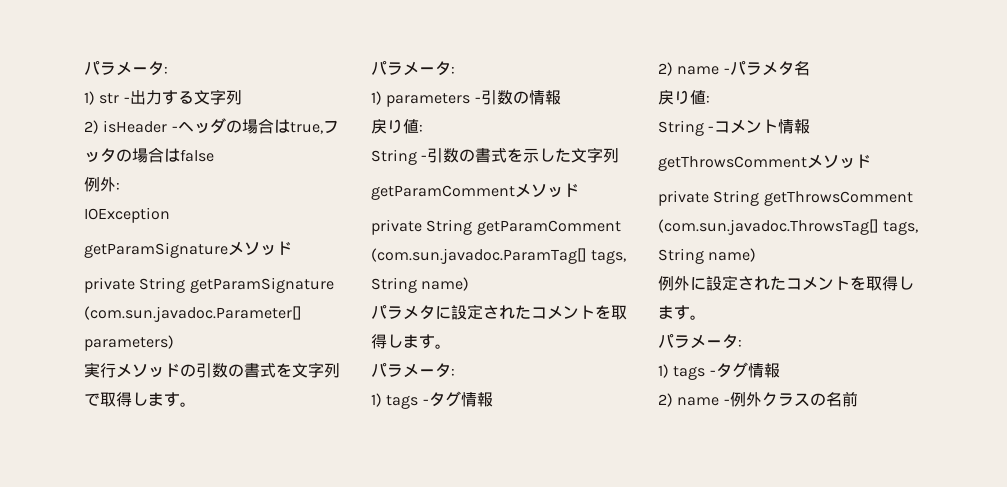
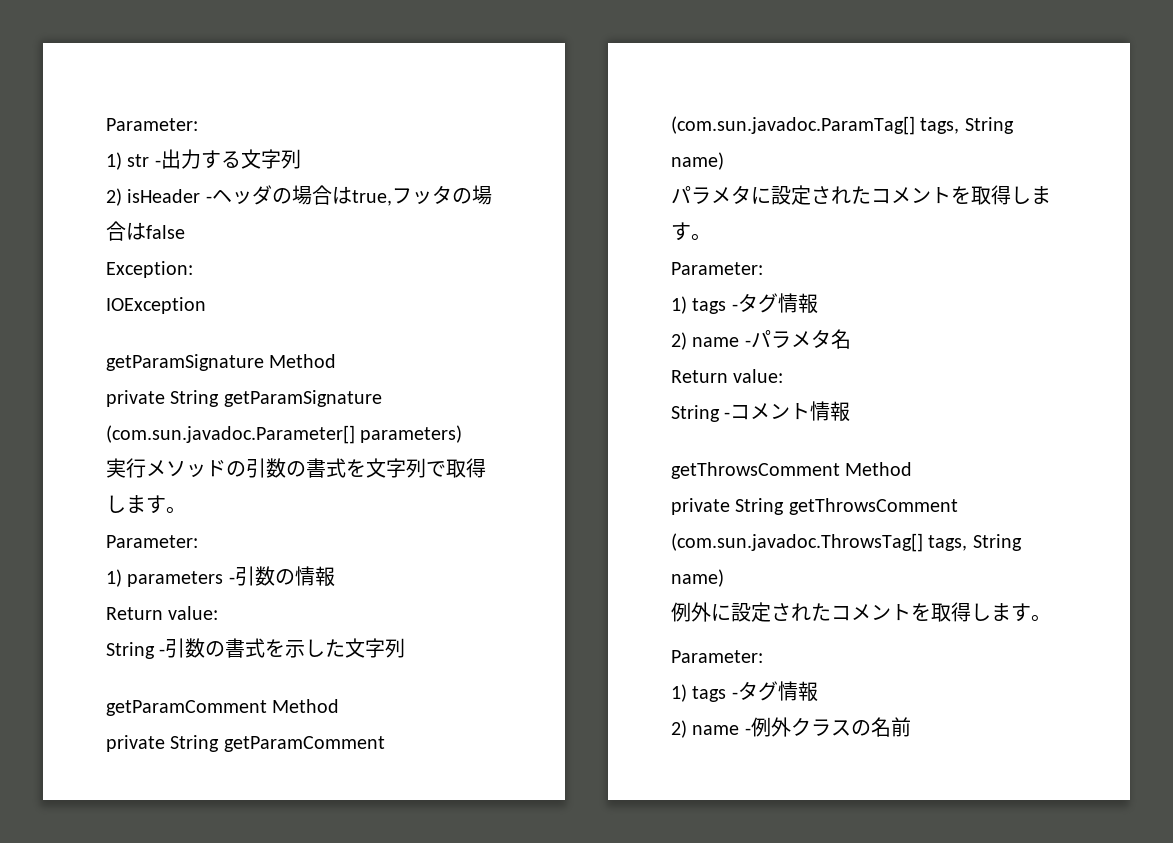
[84,61,168,76] パラメータ: -> [106,118,198,131] Parameter:
[84,177,120,192] 例外: -> [106,261,193,278] Exception:
[228,241,292,256] メソッド -> [269,354,337,368] Method
[371,61,455,76] パラメータ: -> [106,535,198,548] Parameter:
[371,119,423,134] 戻り値: -> [106,606,219,620] Return value:
[515,183,579,198] メソッド -> [272,699,340,713] Method
[371,363,455,378] パラメータ: -> [671,262,763,275] Parameter:
[658,90,710,105] 戻り値: -> [671,369,784,383] Return value:
[807,154,871,169] メソッド -> [845,462,913,476] Method
[658,334,742,349] パラメータ: -> [671,650,763,663] Parameter:

